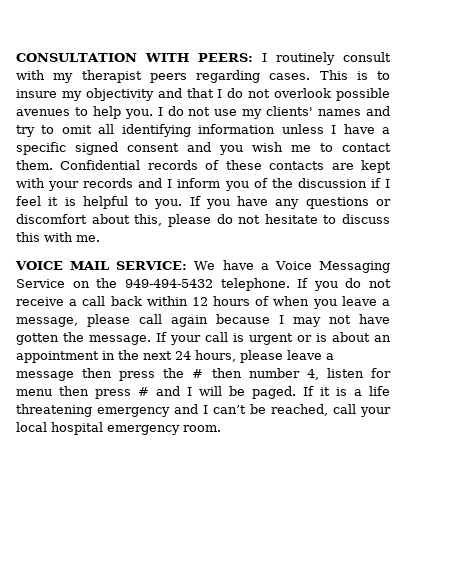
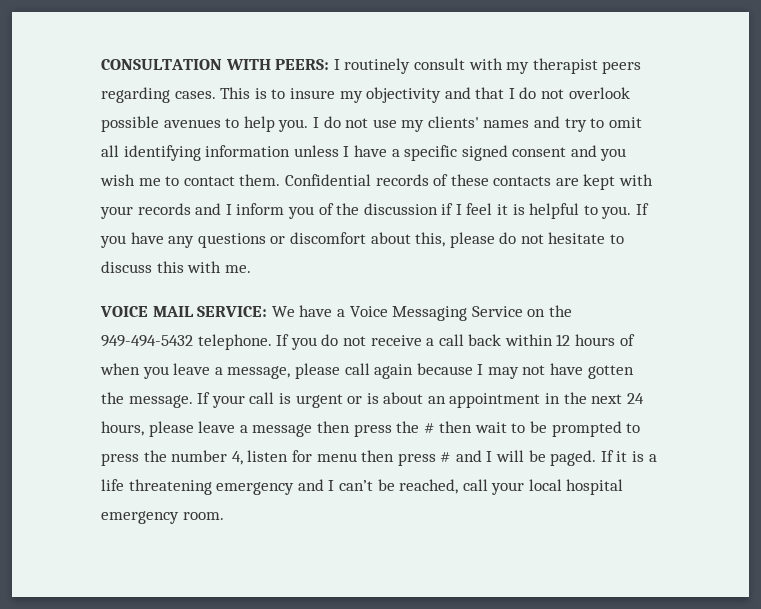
(242, 373) none -> [474,421,641,437] [101,450,167,466] wait to be prompted to press the

